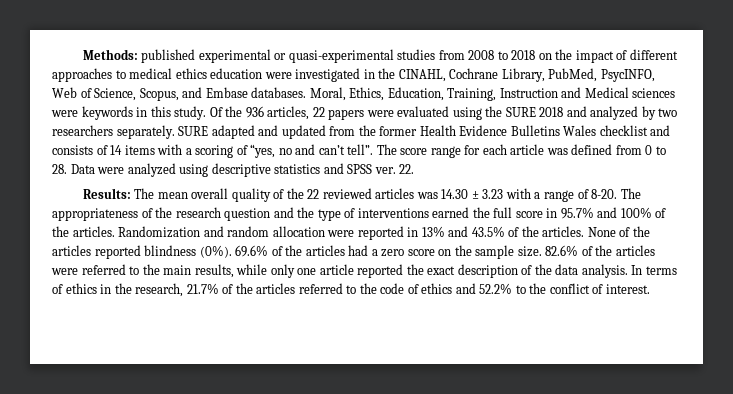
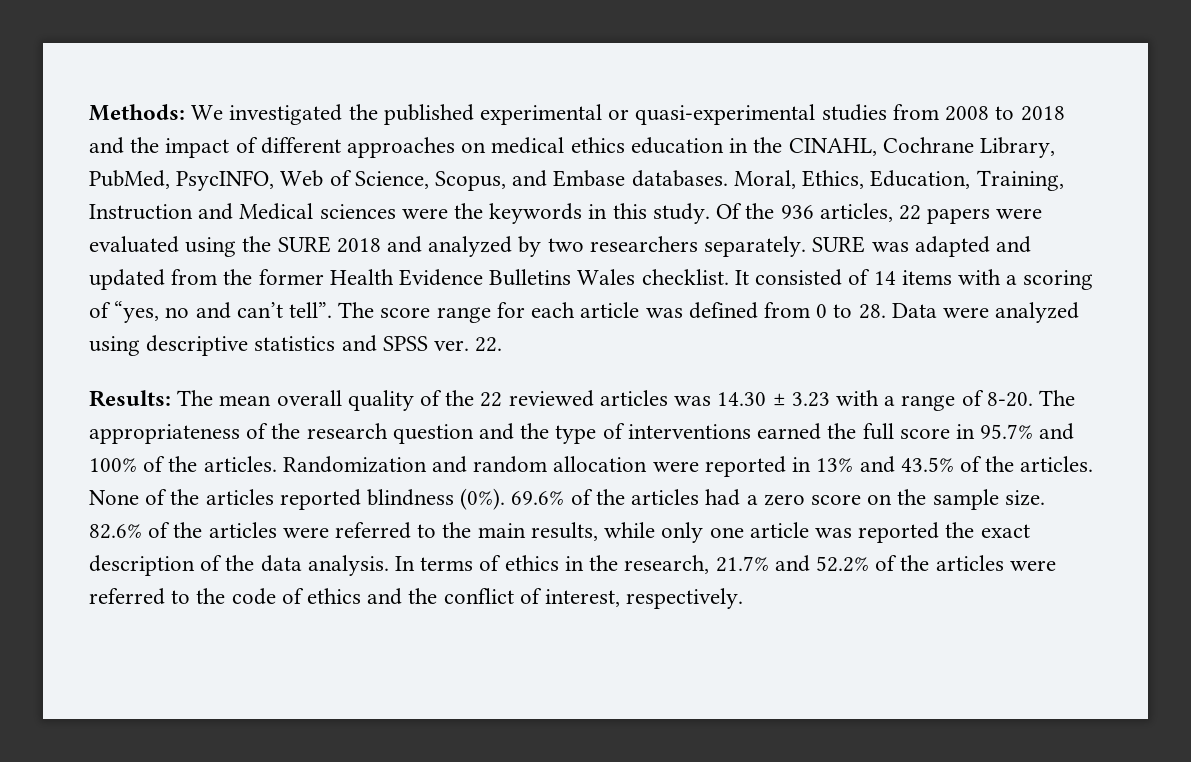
(138, 54) none -> [191,104,378,125] We investigated the
[538,53,552,60] on -> [89,137,124,154] and
[115,70,126,79] to -> [461,142,487,153] on
[264,68,361,82] were investigated -> (724, 145) none
(78, 113) none -> [454,203,484,219] the
(209, 131) none -> [871,242,909,252] was
[599,125,671,136] [52,145,93,155] checklist and consists -> [641,269,843,286] checklist. It consisted
(354, 269) none -> [814,528,852,538] was
[222,283,296,294] of the articles -> [774,555,1056,572] and 52.2% of the articles were
[479,283,526,294] 52.2% to -> (403, 596) none
[605,284,650,294] interest. -> [545,588,744,609] interest, respectively.

